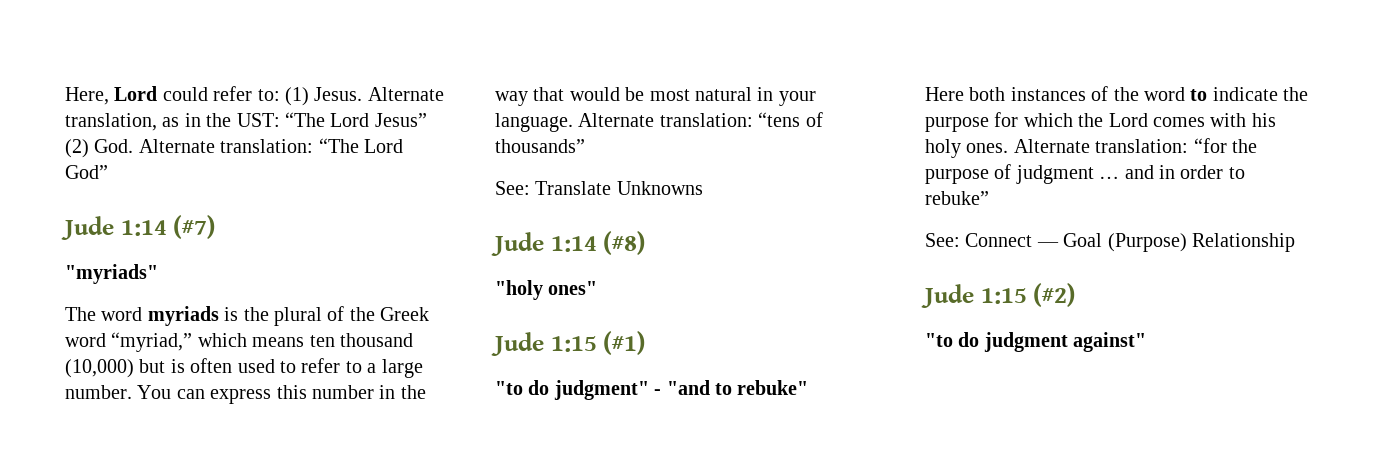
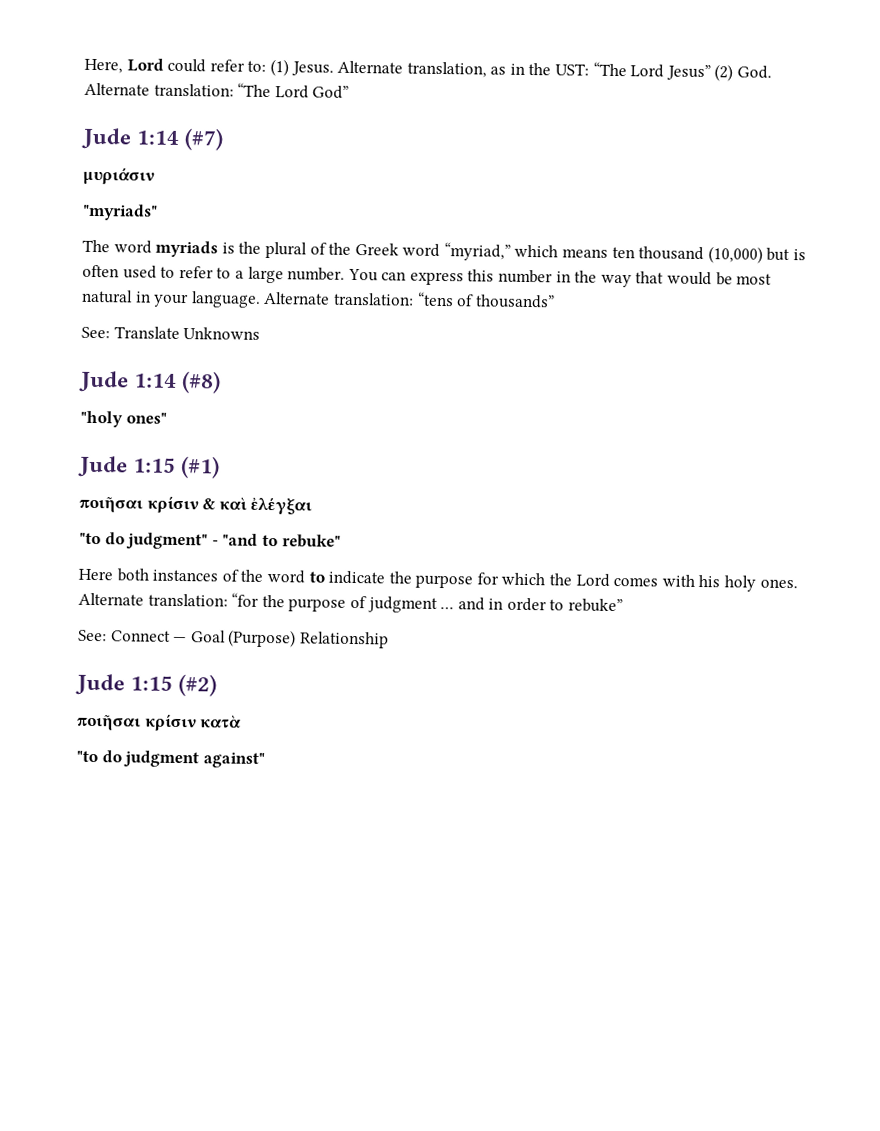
(216, 227) none -> [83,166,155,185] // μυριάσιν
(646, 343) none -> [79,495,313,515] // ποιῆσαι κρίσιν & καὶ ἐλέγξαι
(1076, 295) none -> [77,713,242,732] // ποιῆσαι κρίσιν κατὰ

